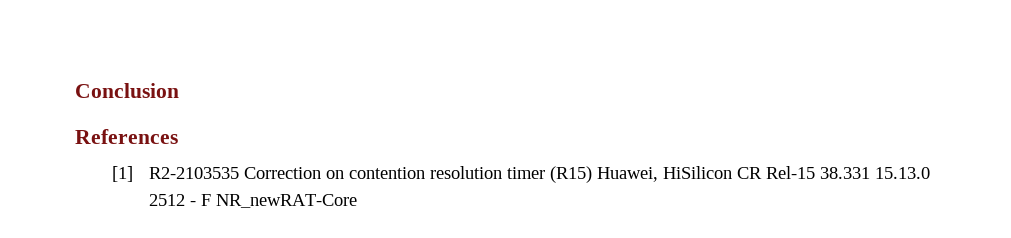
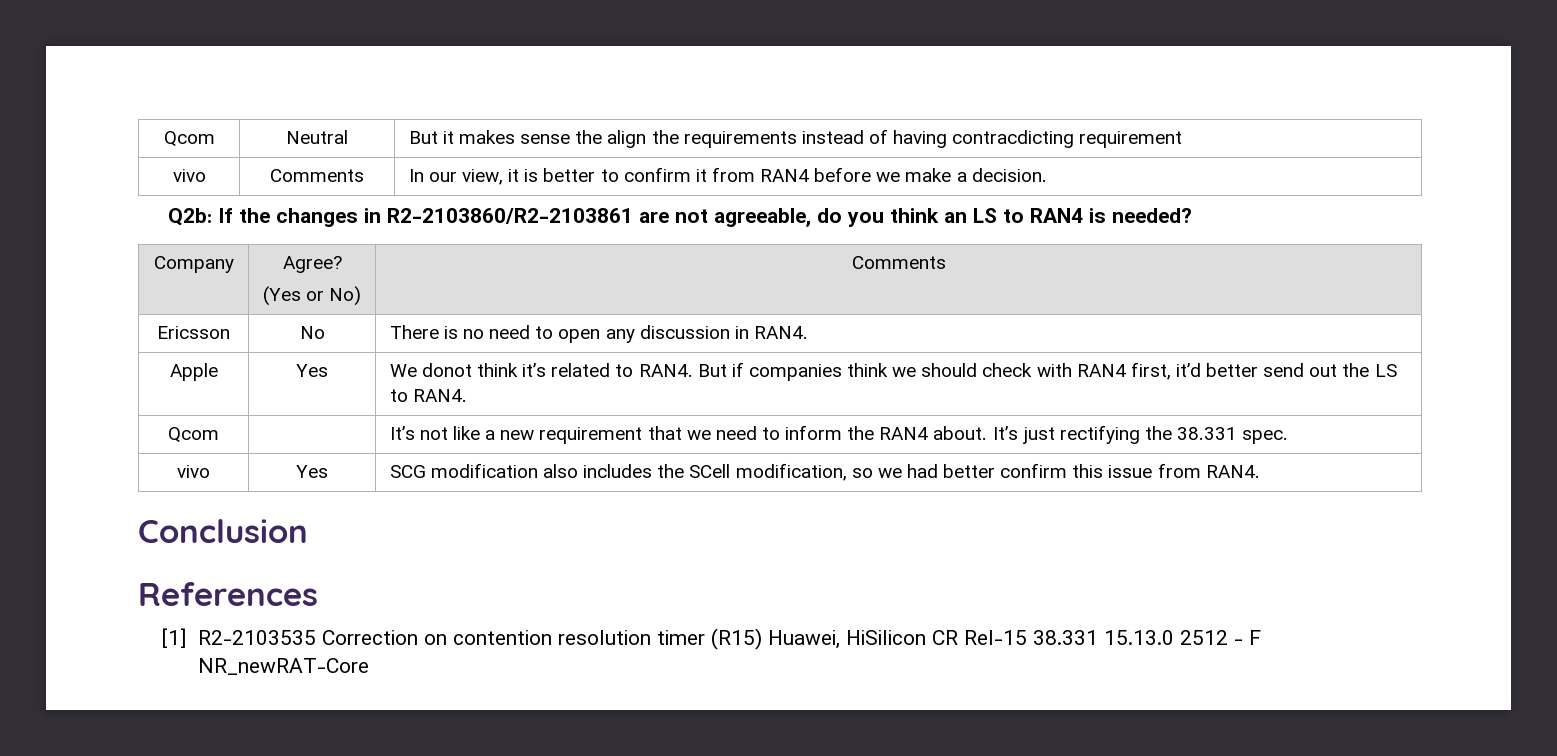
(75, 90) none -> [163,131,215,147] [286,130,348,144] [408,129,1183,148] [172,169,206,182] [270,169,364,182] [408,167,1047,185] [168,208,1193,227] [153,256,234,273] [282,256,342,273] [262,286,362,306] [851,256,946,269] [157,326,230,339] [299,326,325,339] [389,325,808,343] [169,363,218,381] [296,364,328,377] [389,362,1397,381] [389,389,467,402] [168,427,219,443] [389,425,1289,444] [177,465,210,478] [296,465,328,478] [389,463,1260,481] Qcom | Neutral | But it makes sense the align the requirements instead of having contracdicting requirement // vivo | Comments | In our view, it is better to confirm it from RAN4 before we make a decision. // Q2b: If the changes in R2-2103860/R2-2103861 are not agreeable, do you think an LS to RAN4 is needed? // Company | Agree? // (Yes or No) | Comments // Ericsson | No | There is no need to open any discussion in RAN4. // Apple | Yes | We donot think it’s related to RAN4. But if companies think we should check with RAN4 first, it’d better send out the LS to RAN4. // Qcom | | It’s not like a new requirement that we need to inform the RAN4 about. It’s just rectifying the 38.331 spec. // vivo | Yes | SCG modification also includes the SCell modification, so we had better confirm this issue from RAN4. //

